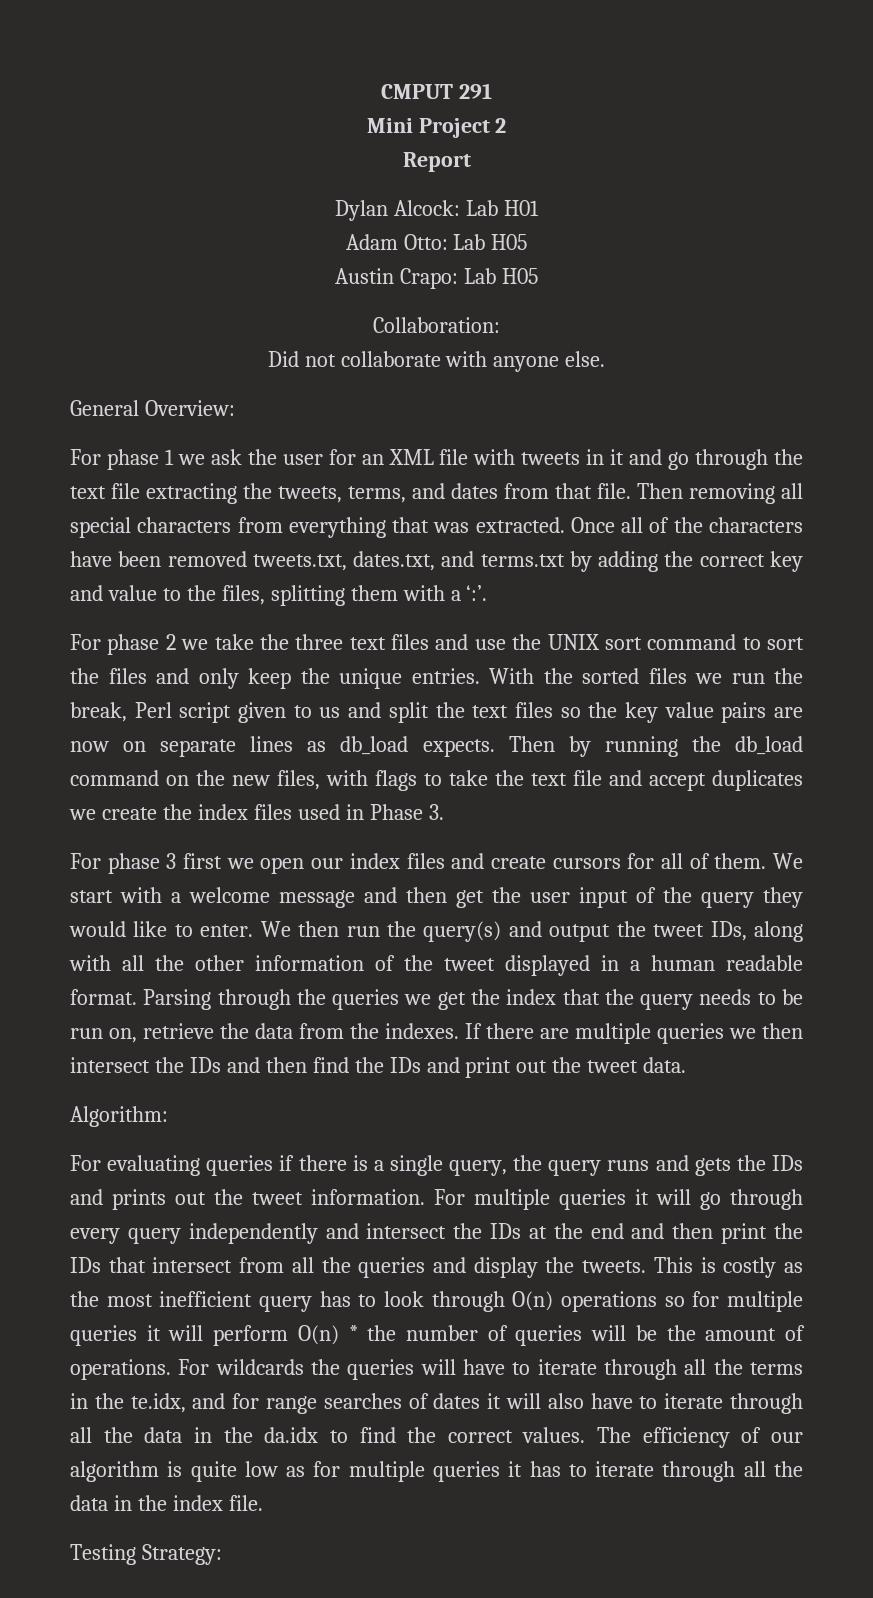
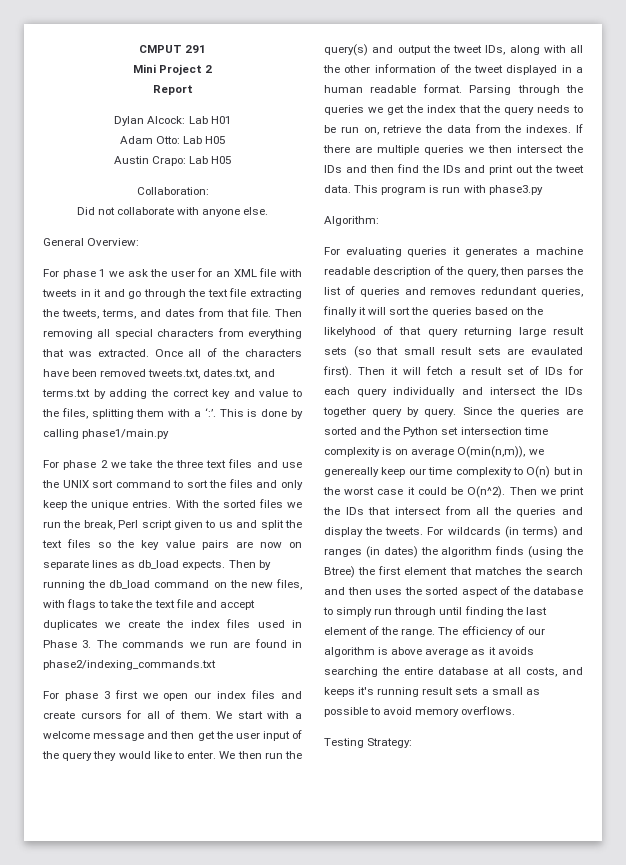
(488, 593) none -> [219,409,304,419] [43,429,170,439] This is done by calling phase1/main.py
(444, 812) none -> [96,639,302,648] [43,660,216,670] The commands we run are found in phase2/indexing_commands.txt
[70,1106,168,1127] [70,1155,803,1176] [70,1189,803,1210] [70,1223,714,1244] // Algorithm: // For evaluating queries if there is a single query, the query runs and gets the IDs and prints out the tweet information. For multiple queries it will go through every query independently and intersect the IDs at the end and then -> [354,185,543,195] [324,216,379,226] [324,247,583,257] [324,266,583,277] [324,286,583,297] [323,306,543,317] [324,326,584,337] [324,346,583,358] [323,366,583,378] [324,387,583,397] [323,407,583,417] [324,427,548,437] [324,446,544,458] [324,466,583,478] [323,486,556,498] This program is run with phase3.py // Algorithm: // For evaluating queries it generates a machine readable description of the query, then parses the list of queries and removes redundant queries, finally it will sort the queries based on the likelyhood of that query returning large result sets (so that small result sets are evaulated first). Then it will fetch a result set of IDs for each query individually and intersect the IDs together query by query. Since the queries are sorted and the Python set intersection time complexity is on average O(min(n,m)), we genereally keep our time complexity to O(n) but in the worst case it could be O(n^2). Then we
[653,1257,803,1278] [70,1291,803,1312] [70,1325,805,1346] [70,1359,803,1380] [70,1393,803,1414] [70,1427,586,1443] This is costly as the most inefficient query has to look through O(n) operations so for multiple queries it will perform O(n) * the number of queries will be the amount of operations. For wildcards the queries will have to iterate through all the terms in the te.idx, and for range searches of dates it will also have to iterate through all the data in the da.idx to find the correct values. -> [427,526,583,538] [324,546,583,558] [324,566,583,578] [324,586,583,597] [323,606,547,617] [324,626,436,637] For wildcards (in terms) and ranges (in dates) the algorithm finds (using the Btree) the first element that matches the search and then uses the sorted aspect of the database to simply run through until finding the last element of the range.
[190,1461,804,1482] [70,1495,263,1511] quite low as for multiple queries it has to iterate through all the data in the index file. -> [391,647,534,657] [324,667,583,677] [324,687,540,697] [324,706,516,717] above average as it avoids searching the entire database at all costs, and keeps it's running result sets a small as possible to avoid memory overflows.

